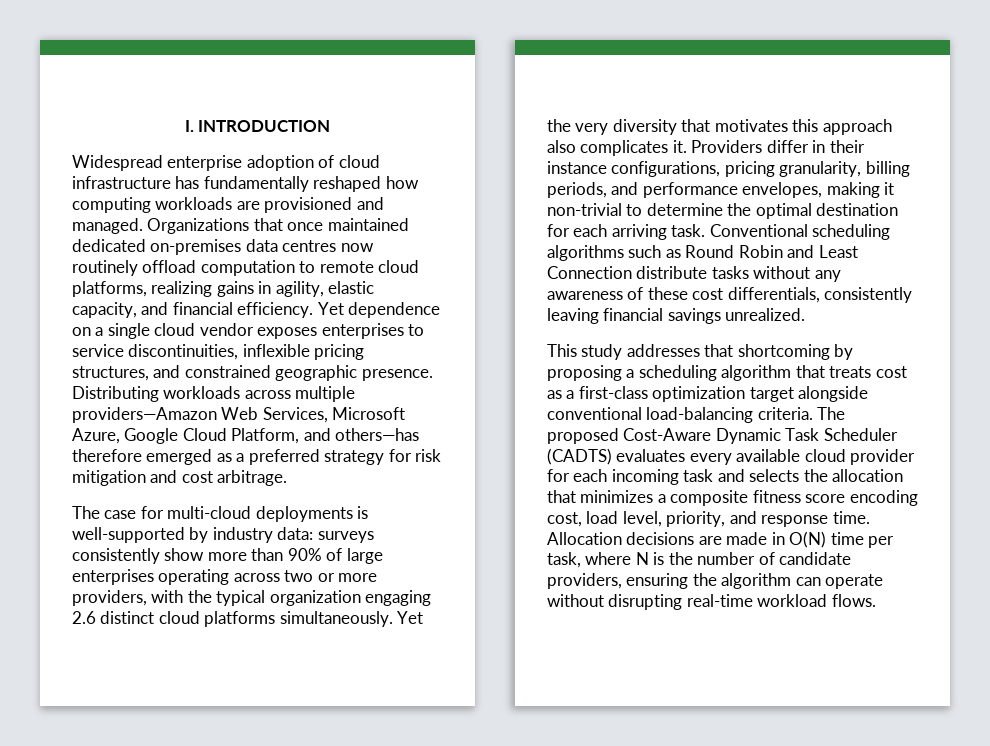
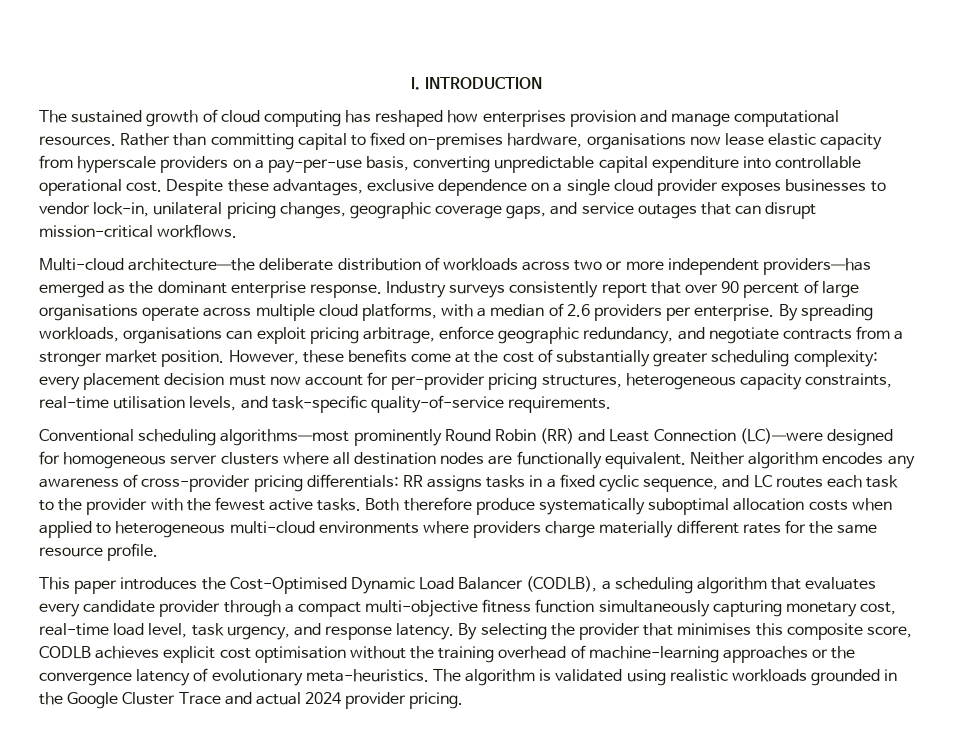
[72,155,380,171] [72,176,419,192] [72,197,384,213] [72,218,409,234] [72,239,374,255] [72,260,420,276] [72,281,375,297] [72,302,344,318] Widespread enterprise adoption of cloud infrastructure has fundamentally reshaped how computing workloads are provisioned and managed. Organizations that once maintained dedicated on-premises data centres now routinely offload computation to remote cloud platforms, realizing gains in agility, elastic capacity, and financial efficiency. Yet -> [39,109,840,127] [39,132,883,150] [39,155,862,173] [39,179,434,196] The sustained growth of cloud computing has reshaped how enterprises provision and manage computational resources. Rather than committing capital to fixed on-premises hardware, organisations now lease elastic capacity from hyperscale providers on a pay-per-use basis, converting unpredictable capital expenditure into controllable operational cost. Despite these advantages, exclusive
[199,323,425,339] [72,344,365,360] [72,365,433,381] [72,386,356,402] [72,407,406,423] [72,428,420,444] [72,449,442,465] [72,470,288,486] [72,506,369,522] [72,527,374,543] [72,548,383,564] [72,569,378,585] [72,590,432,606] [72,611,424,627] [547,119,892,135] [547,140,865,156] [547,161,910,177] [547,182,895,198] [547,203,899,219] [547,224,891,240] [547,245,681,261] vendor exposes enterprises to service discontinuities, inflexible pricing structures, and constrained geographic presence. Distributing workloads across multiple providers—Amazon Web Services, Microsoft Azure, Google Cloud Platform, and others—has therefore emerged as a preferred strategy for risk mitigation and cost arbitrage. // The case for multi-cloud deployments is well-supported by industry data: surveys consistently show more than 90% of large enterprises operating across two or more providers, with the typical organization engaging 2.6 distinct cloud platforms simultaneously. Yet the very diversity that motivates this approach also complicates it. Providers differ in their instance configurations, pricing granularity, billing periods, and performance envelopes, making it non-trivial to determine the optimal destination for each arriving task. Conventional scheduling algorithms such as -> [657,179,886,196] [39,202,817,219] [39,224,238,238] [39,257,872,275] [39,280,859,298] [39,303,873,321] [39,326,904,344] [39,349,878,367] [39,372,893,390] [39,395,612,413] [39,429,442,446] provider exposes businesses to vendor lock-in, unilateral pricing changes, geographic coverage gaps, and service outages that can disrupt mission-critical workflows. // Multi-cloud architecture—the deliberate distribution of workloads across two or more independent providers—has emerged as the dominant enterprise response. Industry surveys consistently report that over 90 percent of large organisations operate across multiple cloud platforms, with a median of 2.6 providers per enterprise. By spreading workloads, organisations can exploit pricing arbitrage, enforce geographic redundancy, and negotiate contracts from a stronger market position. However, these benefits come at the cost of substantially greater scheduling complexity: every placement decision must now account for per-provider pricing structures, heterogeneous capacity constraints, real-time utilisation levels, and task-specific quality-of-service requirements. // Conventional scheduling algorithms—most prominently
(783, 251) none -> [540,428,575,444] (RR)
[636,266,841,282] [547,287,913,303] [547,308,806,324] [547,344,854,360] [547,365,907,381] [547,386,869,402] [547,407,846,423] [547,428,898,444] [547,448,916,465] [547,469,904,485] [547,490,918,506] [547,511,870,527] [547,531,895,548] [547,552,852,568] [547,573,884,589] [547,594,876,610] distribute tasks without any awareness of these cost differentials, consistently leaving financial savings unrealized. // This study addresses that shortcoming by proposing a scheduling algorithm that treats cost as a first-class optimization target alongside conventional load-balancing criteria. The proposed Cost-Aware Dynamic Task Scheduler (CADTS) evaluates every available cloud provider for each incoming task and selects the allocation that minimizes a composite fitness score encoding cost, load level, priority, and response time. Allocation decisions are made in O(N) time per task, where N is the number of candidate providers, ensuring the algorithm can operate without disrupting real-time workload flows. -> [739,428,894,446] [39,451,915,469] [39,474,899,492] [39,497,892,515] [39,520,878,538] [39,543,159,561] [39,576,877,594] [39,599,897,617] [39,623,912,640] [39,645,856,663] [39,668,898,686] [39,692,464,709] (LC)—were designed for homogeneous server clusters where all destination nodes are functionally equivalent. Neither algorithm encodes any awareness of cross-provider pricing differentials: RR assigns tasks in a fixed cyclic sequence, and LC routes each task to the provider with the fewest active tasks. Both therefore produce systematically suboptimal allocation costs when applied to heterogeneous multi-cloud environments where providers charge materially different rates for the same resource profile. // This paper introduces the Cost-Optimised Dynamic Load Balancer (CODLB), a scheduling algorithm that evaluates every candidate provider through a compact multi-objective fitness function simultaneously capturing monetary cost, real-time load level, task urgency, and response latency. By selecting the provider that minimises this composite score, CODLB achieves explicit cost optimisation without the training overhead of machine-learning approaches or the convergence latency of evolutionary meta-heuristics. The algorithm is validated using realistic workloads grounded in the Google Cluster Trace and actual 2024 provider pricing.

